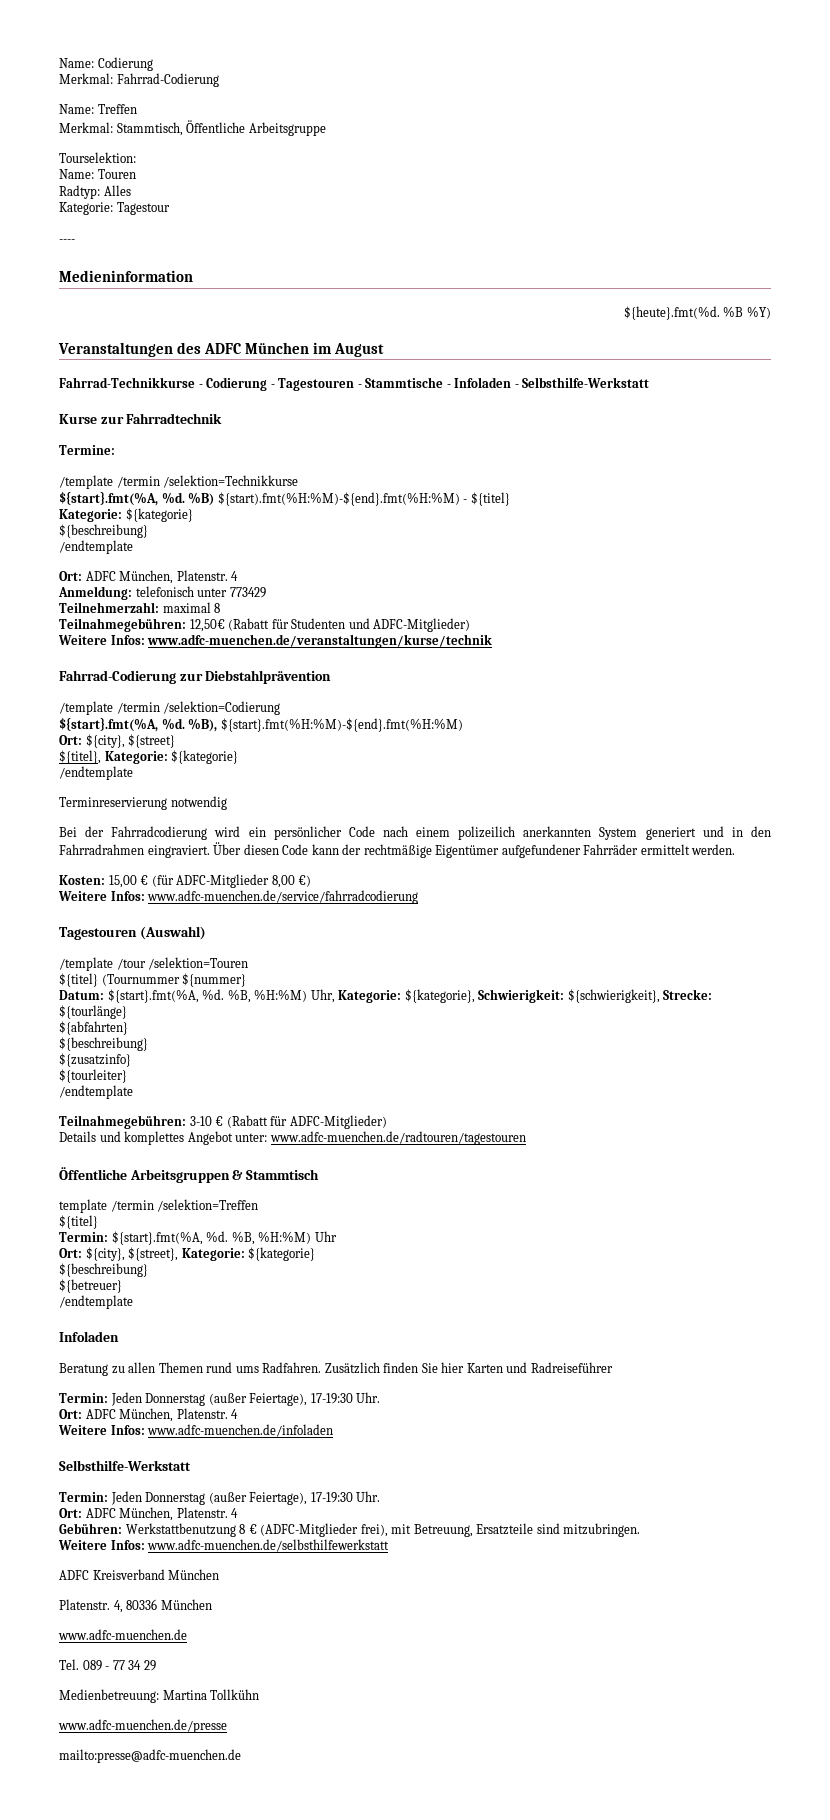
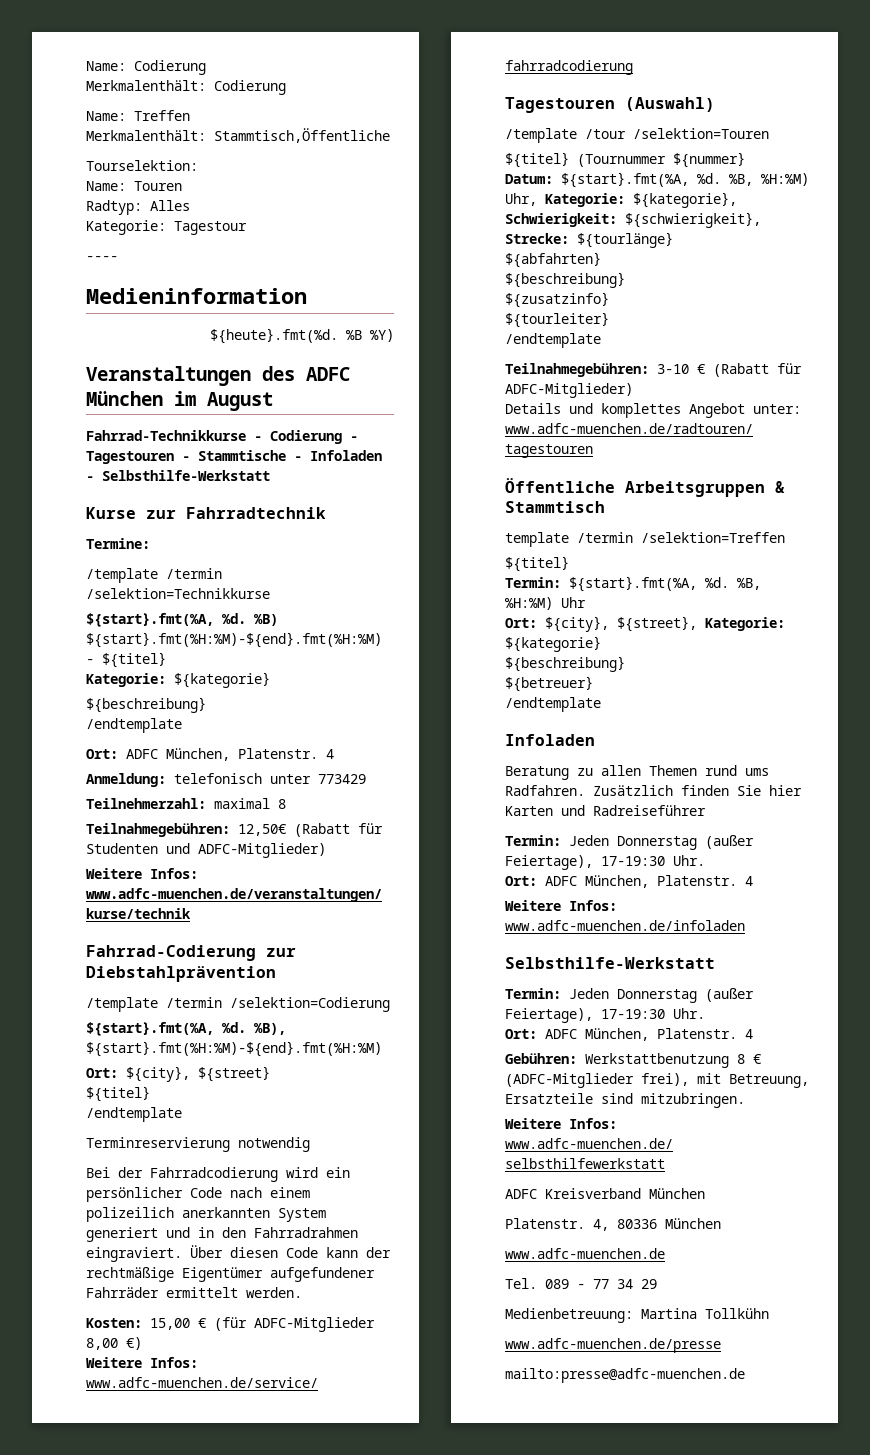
[59,73,219,87] Merkmal: Fahrrad-Codierung -> [86,80,286,95] Merkmalenthält: Codierung
[59,120,326,136] Merkmal: Stammtisch, Öffentliche Arbeitsgruppe -> [86,128,390,143] Merkmalenthält: Stammtisch,Öffentliche
[217,492,460,506] ${start).fmt(%H:%M)-${end}.fmt(%H:%M) -> [86,632,382,648] ${start}.fmt(%H:%M)-${end}.fmt(%H:%M)
[59,750,239,764] ${titel}, Kategorie: ${kategorie} -> [86,1086,150,1102] ${titel}

